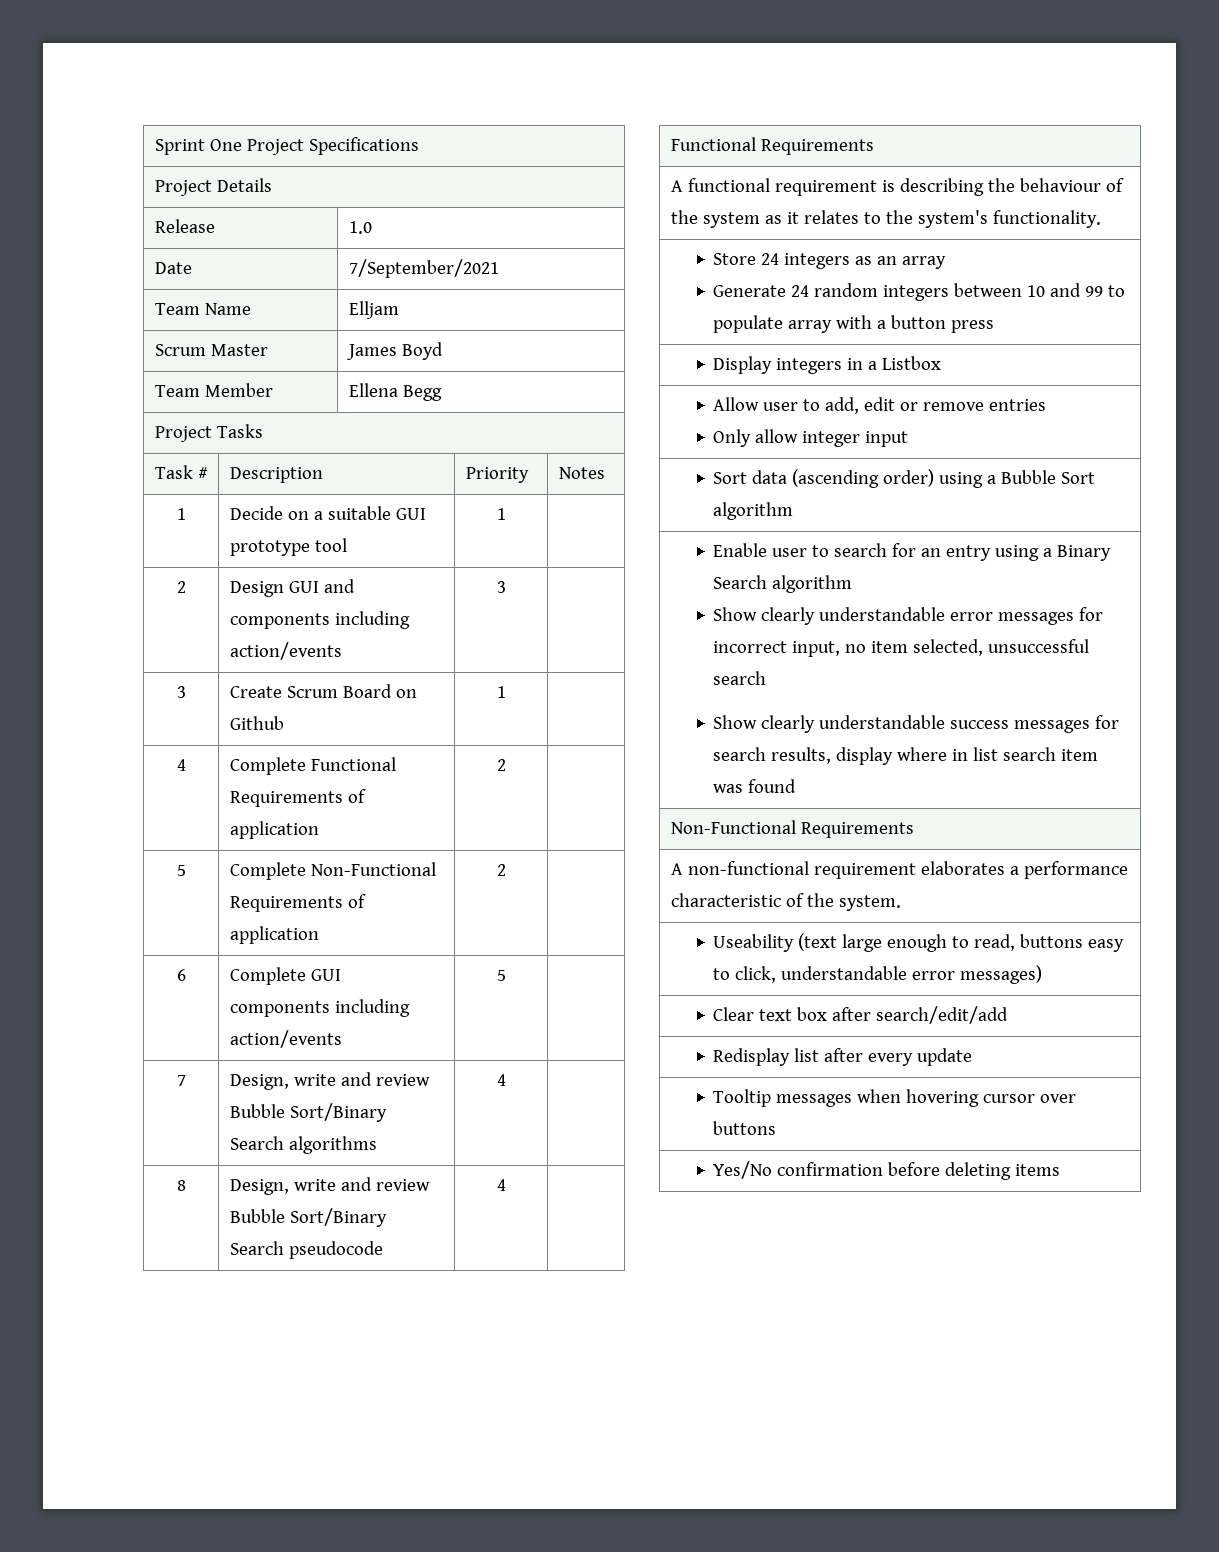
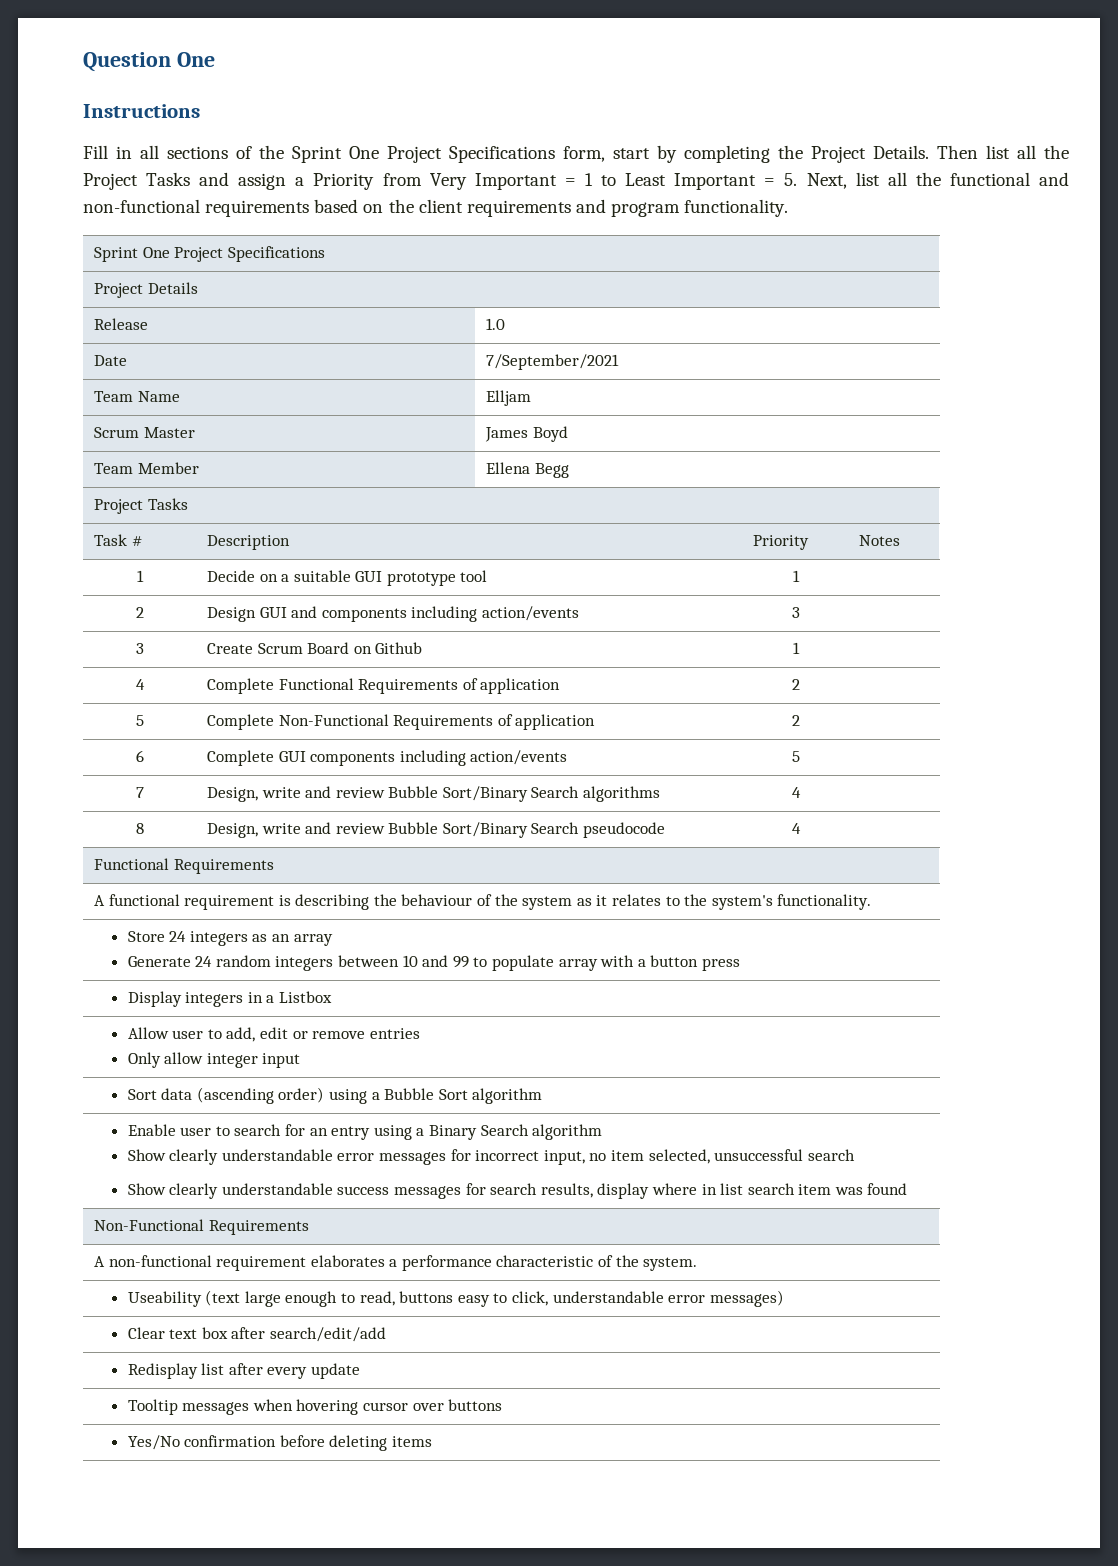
(154, 147) none -> [83,52,215,72] [83,104,200,118] [83,145,1069,163] [83,172,1069,190] [83,199,789,217] Question One // Instructions // Fill in all sections of the Sprint One Project Specifications form, start by completing the Project Details. Then list all the Project Tasks and assign a Priority from Very Important = 1 to Least Important = 5. Next, list all the functional and non-functional requirements based on the client requirements and program functionality. //

